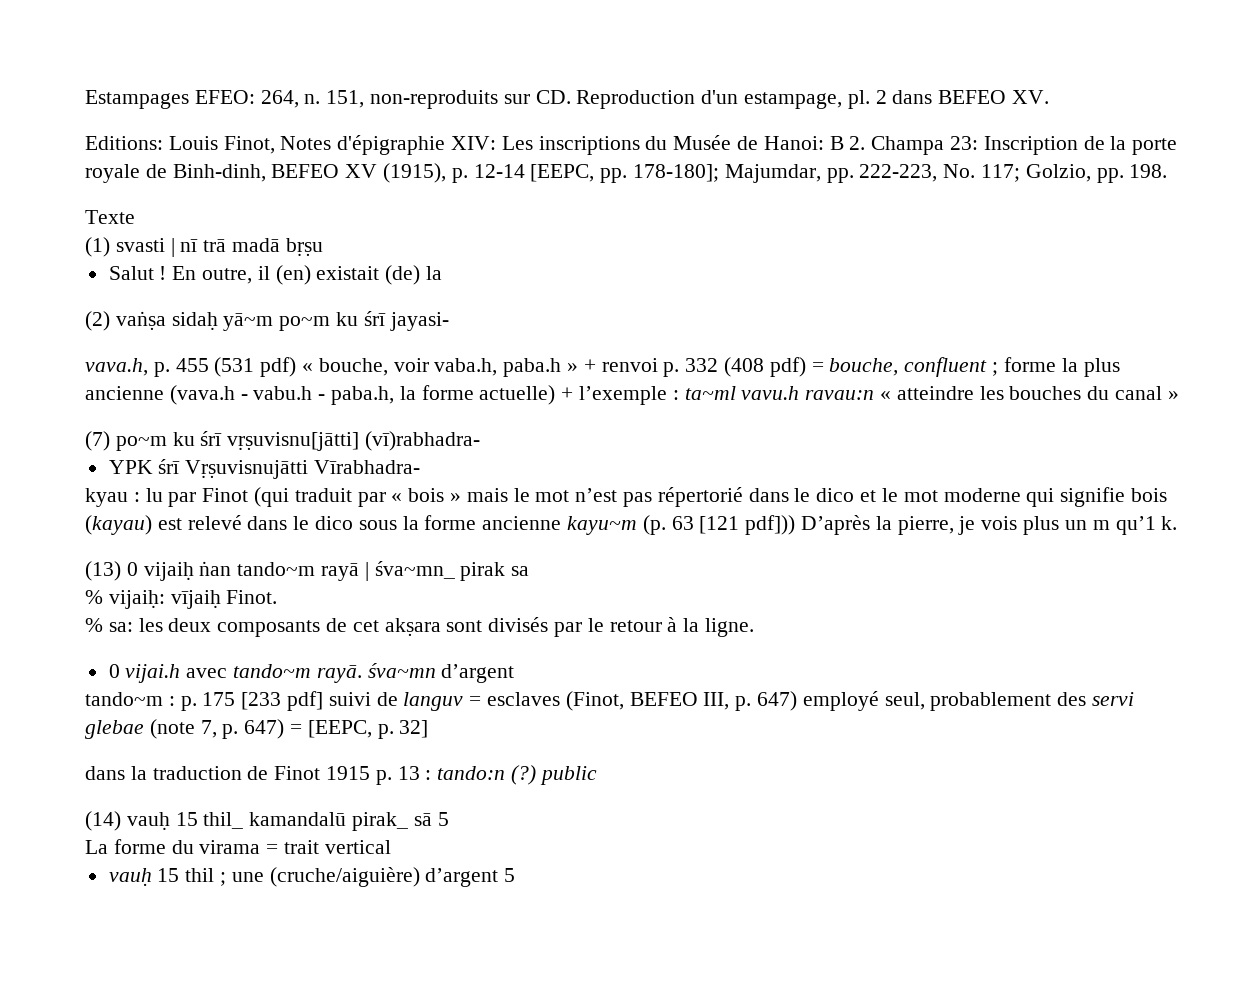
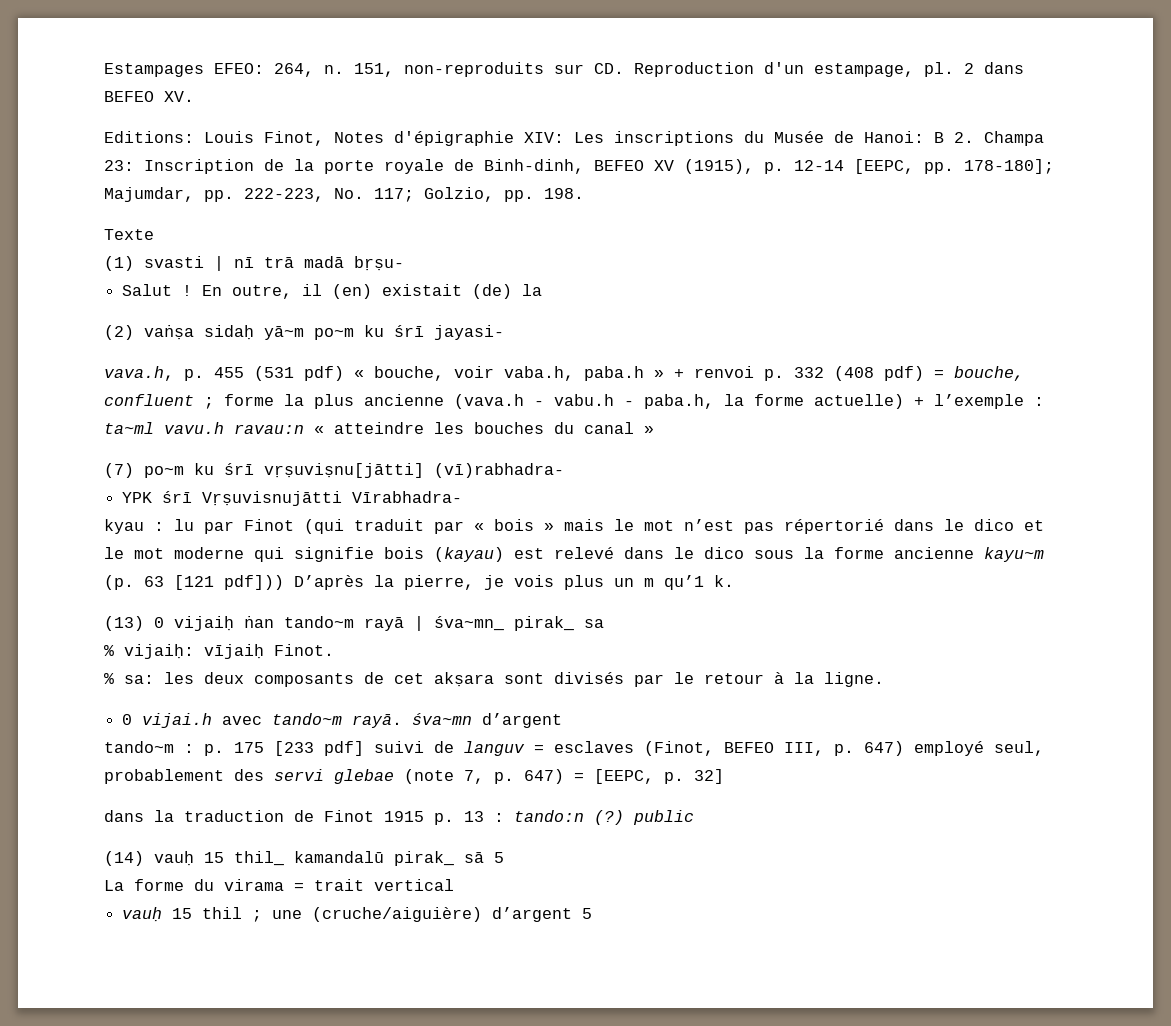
[285,238,323,256] bṛṣu -> [354,256,404,271] bṛṣu-
[227,432,360,451] vṛṣuvisnu[jātti] -> [264,463,424,478] vṛṣuviṣnu[jātti]
[460,562,506,581] pirak -> [514,616,574,631] pirak_

